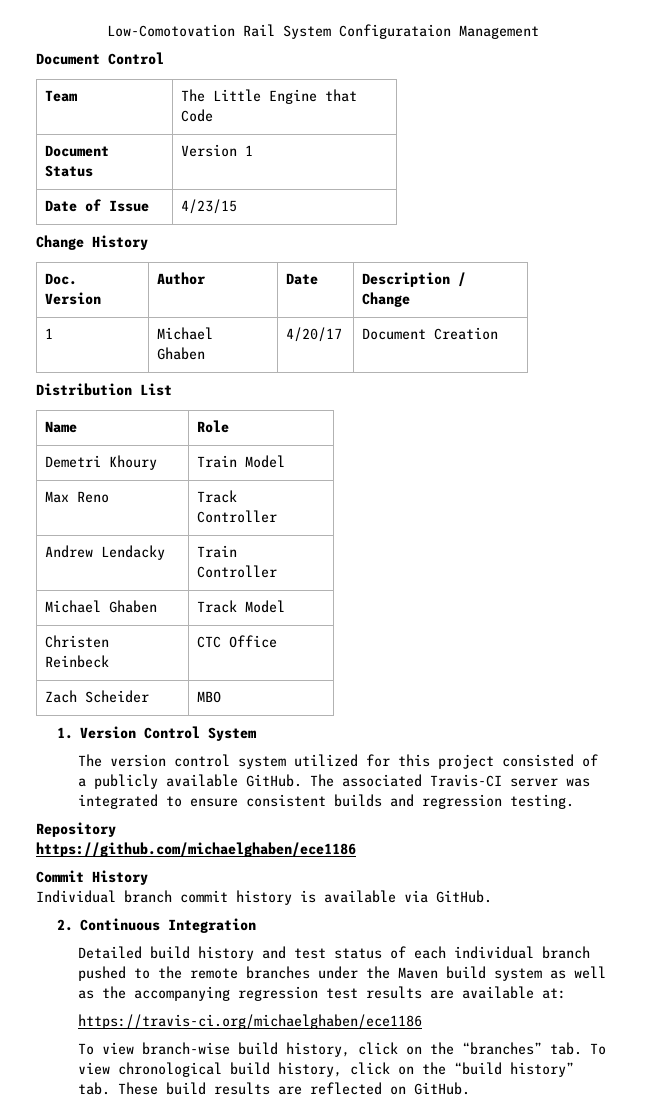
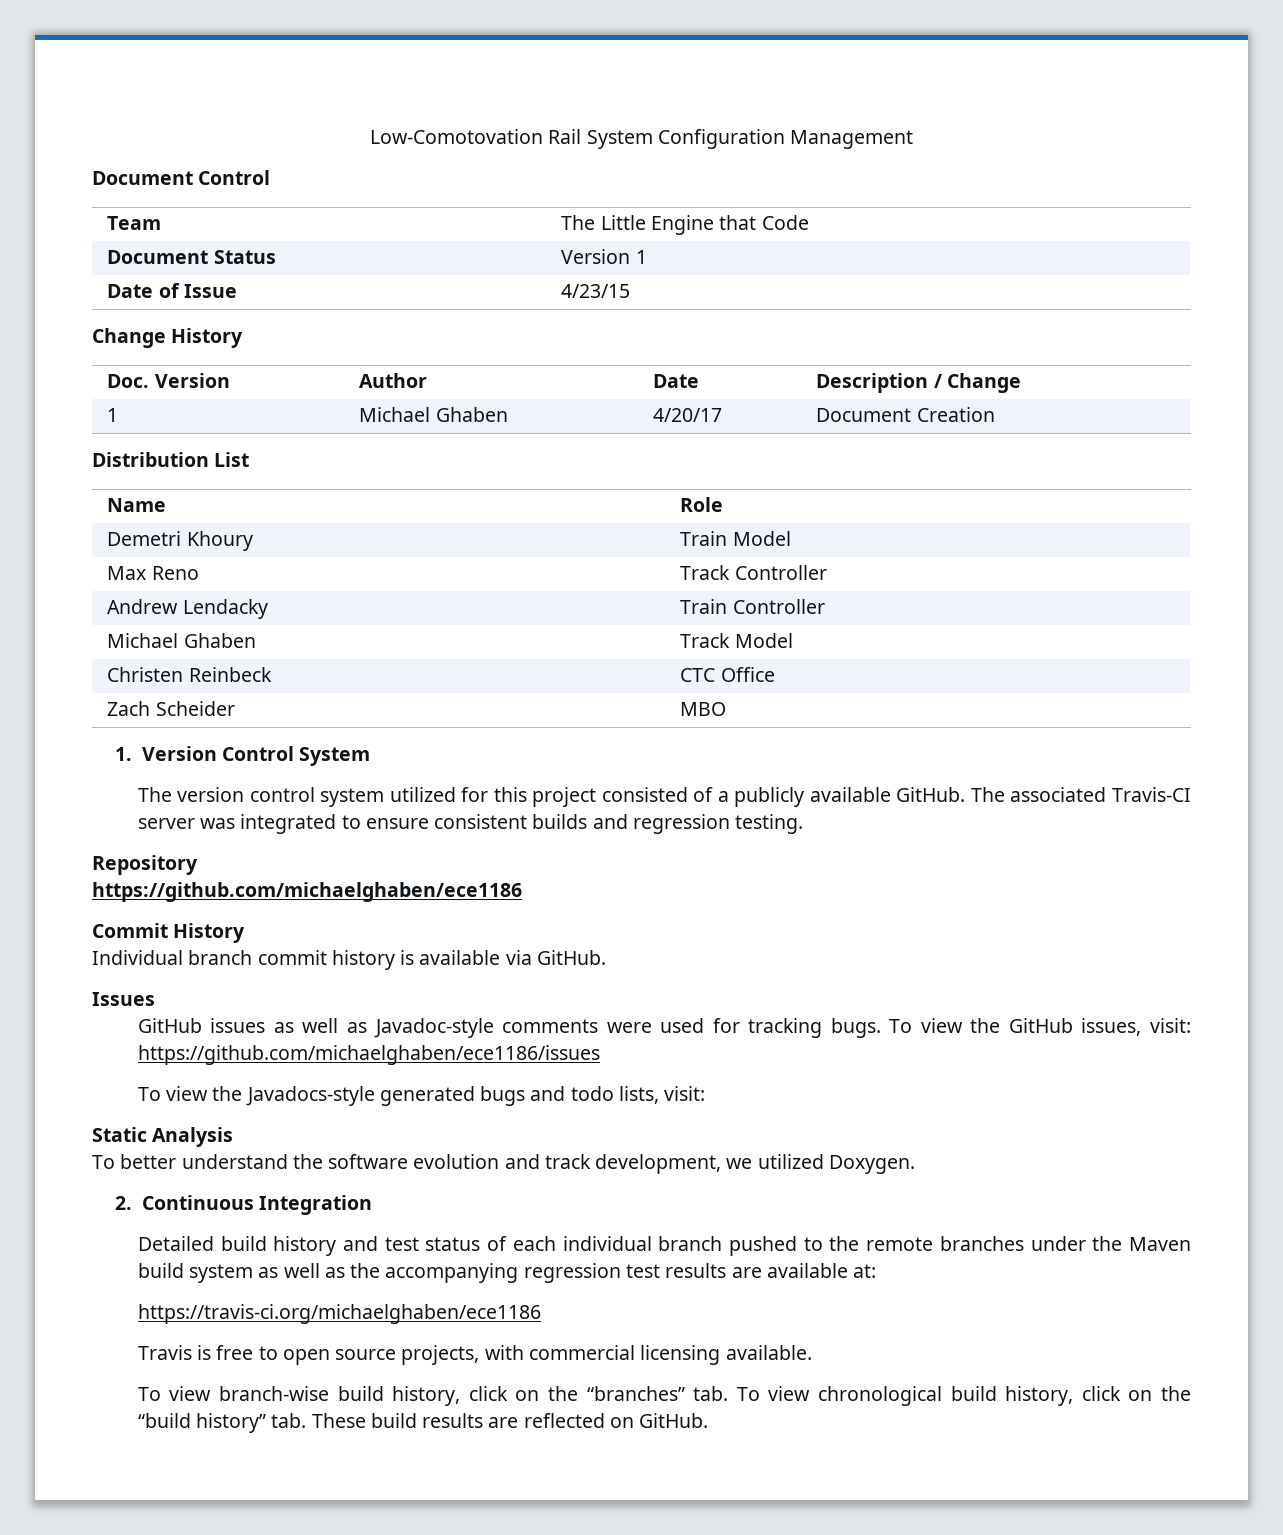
[338,24,451,39] Configurataion -> [657,129,785,149] Configuration
(492, 896) none -> [92,992,155,1006] [137,1018,1191,1038] [137,1045,600,1065] [137,1086,706,1106] [92,1127,234,1147] [92,1154,915,1174] // Issues // GitHub issues as well as Javadoc-style comments were used for tracking bugs. To view the GitHub issues, visit: https://github.com/michaelghaben/ece1186/issues // To view the Javadocs-style generated bugs and todo lists, visit: // Static Analysis // To better understand the software evolution and track development, we utilized Doxygen.
(422, 1021) none -> [137,1345,812,1365] // Travis is free to open source projects, with commercial licensing available.

